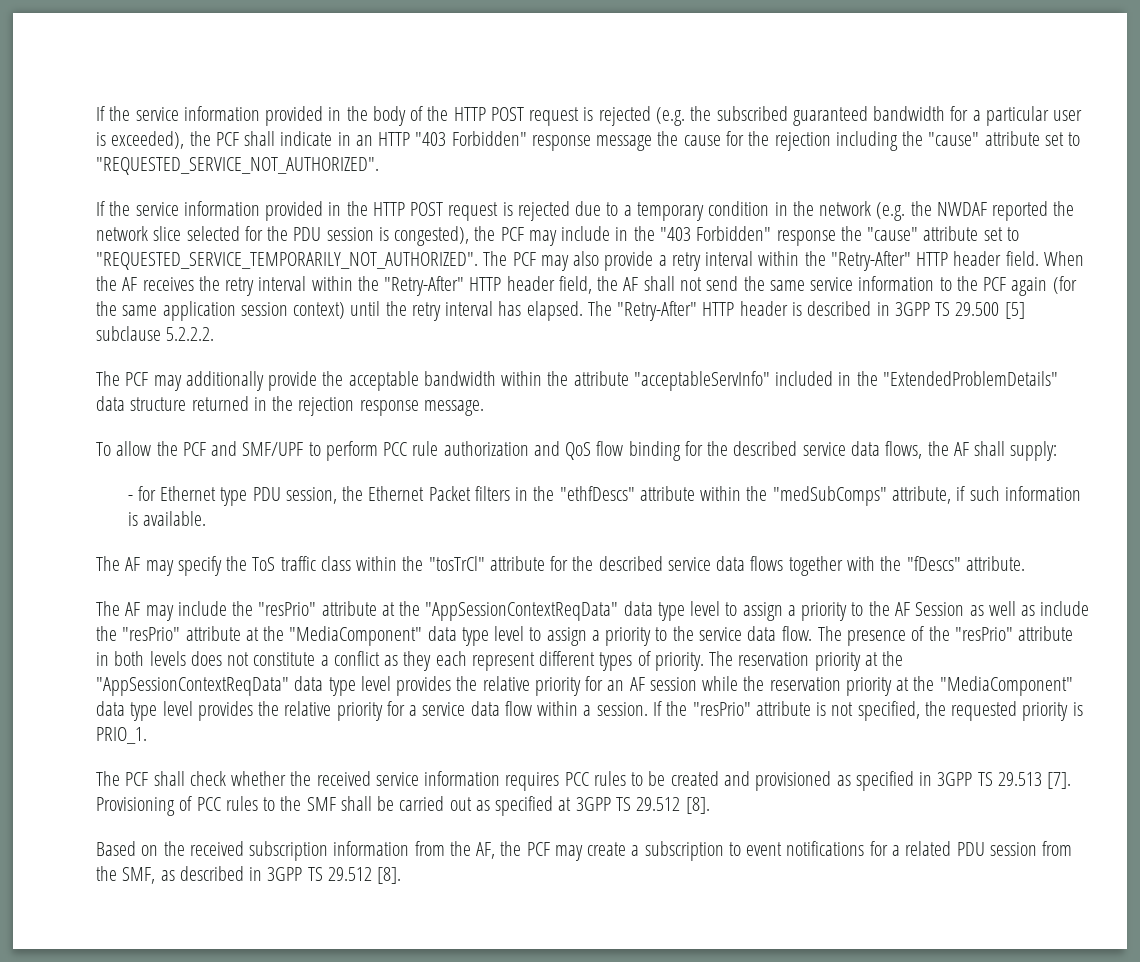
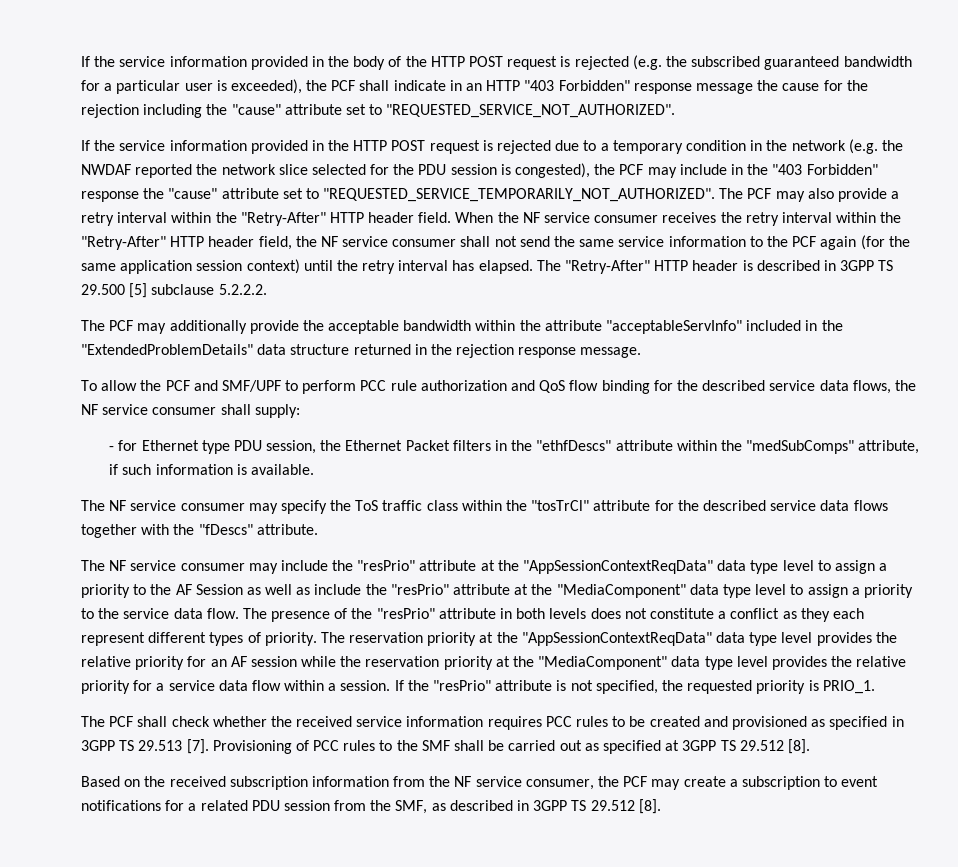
[122,277,138,291] AF -> [522,212,659,223] NF service consumer
[623,277,639,291] AF -> [320,236,457,247] NF service consumer
[953,442,969,456] AF -> [81,404,217,415] NF service consumer
[125,557,141,571] AF -> [109,500,245,511] NF service consumer
[125,602,141,616] AF -> [109,560,245,571] NF service consumer
[476,842,496,859] AF, -> [454,776,594,790] NF service consumer,

